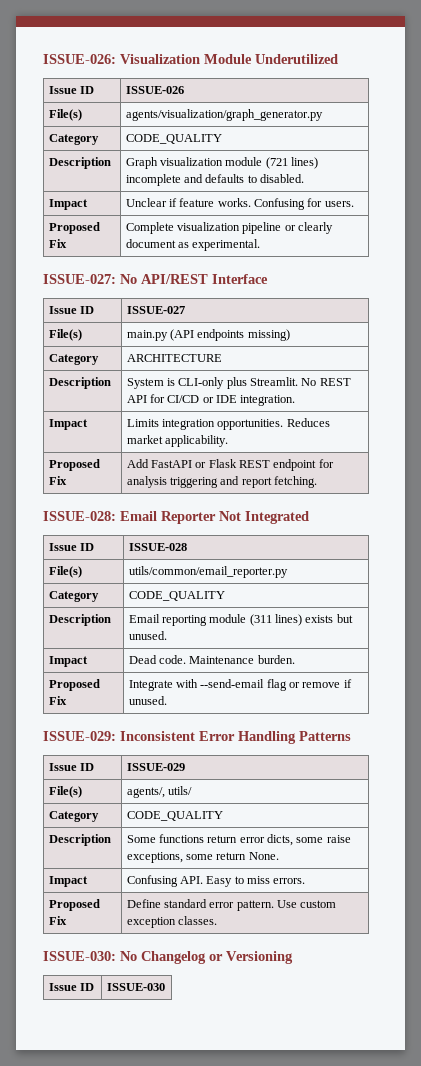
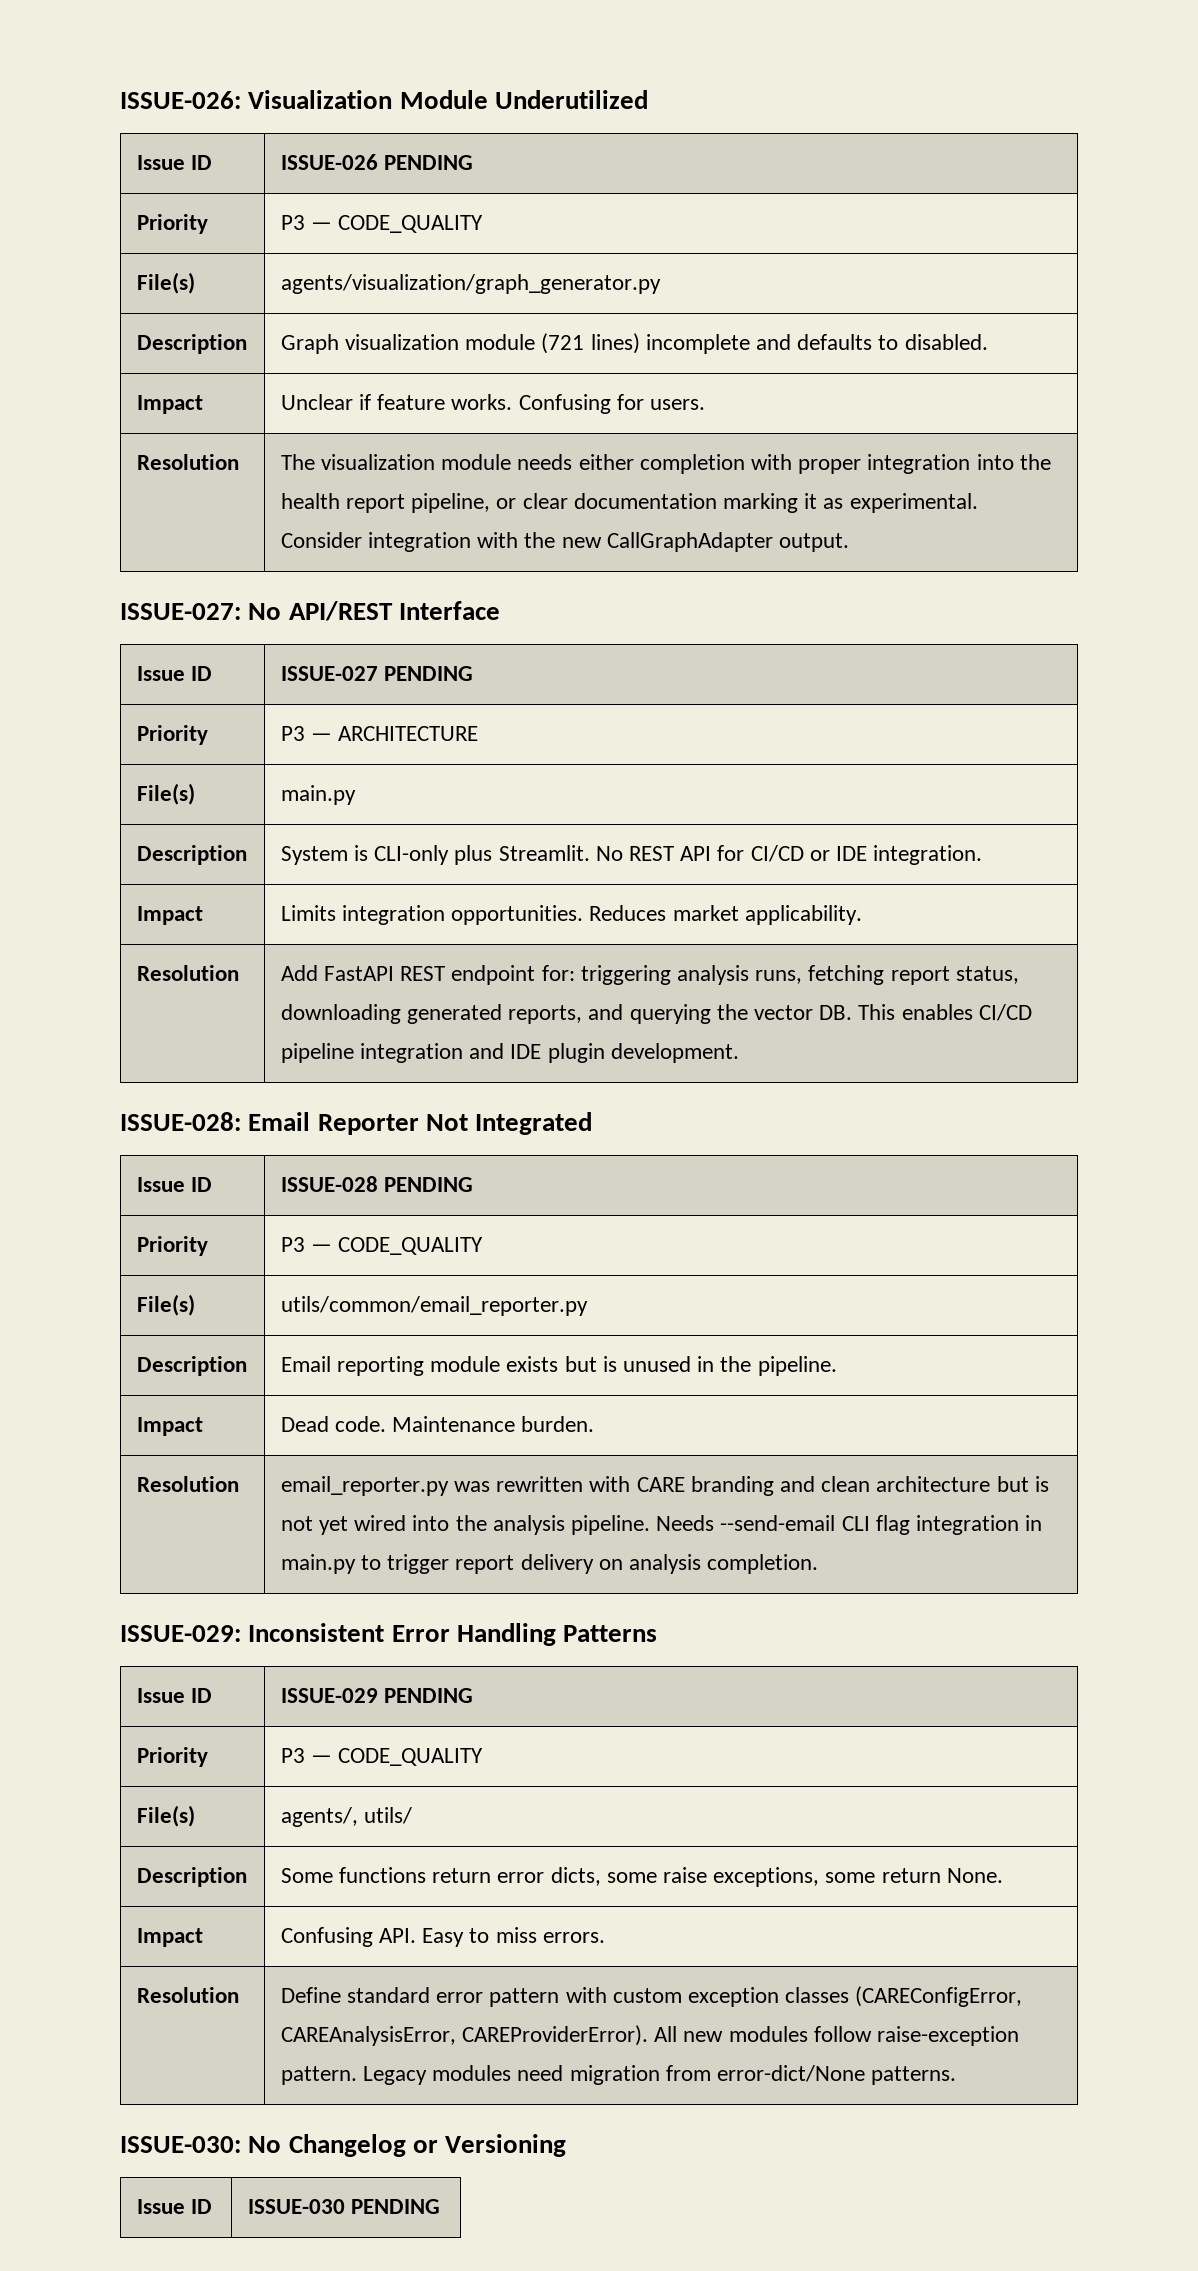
(184, 90) none -> [383,155,473,170] [136,214,208,234] [280,215,484,233] PENDING // Priority | P3 — CODE_QUALITY
[48,134,99,145] [125,134,222,144] // Category | CODE_QUALITY -> (661, 284) none
[48,222,100,234] [48,239,67,248] [125,222,334,234] [125,239,261,251] Proposed Fix | Complete visualization pipeline or clearly document as experimental. -> [136,454,239,470] [280,454,1051,474] [280,493,978,513] [280,532,849,552] Resolution | The visualization module needs either completion with proper integration into the health report pipeline, or clear documentation marking it as experimental. Consider integration with the new CallGraphAdapter output.
[48,329,82,341] [126,329,290,341] [48,354,99,365] [126,354,222,362] // File(s) | main.py (API endpoints missing) // Category | ARCHITECTURE -> [383,666,473,681] [136,725,208,745] [280,726,479,741] [136,783,195,805] [280,785,356,805] PENDING // Priority | P3 — ARCHITECTURE // File(s) | main.py
[48,459,100,471] [48,476,67,485] Proposed Fix -> [136,965,239,981] Resolution
[195,459,334,471] [126,476,318,488] or Flask REST endpoint for analysis triggering and report fetching. -> [400,965,1019,985] [280,1004,1032,1024] [280,1043,739,1063] REST endpoint for: triggering analysis runs, fetching report status, downloading generated reports, and querying the vector DB. This enables CI/CD pipeline integration and IDE plugin development.
(187, 547) none -> [383,1177,473,1192] [136,1236,208,1256] [280,1237,484,1255] PENDING // Priority | P3 — CODE_QUALITY
[48,591,99,602] [128,591,225,601] // Category | CODE_QUALITY -> (588, 1306) none
[249,614,353,626] [128,631,167,640] (311 lines) exists but unused. -> [506,1356,837,1376] exists but is unused in the pipeline.
[48,679,100,691] [48,696,67,705] [128,679,352,691] [128,696,167,705] Proposed Fix | Integrate with --send-email flag or remove if unused. -> [136,1476,239,1492] [280,1476,1049,1496] [280,1515,1043,1535] [280,1554,819,1574] Resolution | email_reporter.py was rewritten with CARE branding and clean architecture but is not yet wired into the analysis pipeline. Needs --send-email CLI flag integration in main.py to trigger report delivery on analysis completion.
(185, 767) none -> [383,1688,473,1703] [136,1747,208,1767] [280,1748,484,1766] PENDING // Priority | P3 — CODE_QUALITY
[48,811,99,822] [126,811,223,821] // Category | CODE_QUALITY -> (412, 1815) none
[48,899,100,911] [48,916,67,925] Proposed Fix -> [136,1987,239,2003] Resolution
[236,900,337,911] [126,916,217,928] pattern. Use custom exception classes. -> [489,1986,1023,2007] [280,2025,1019,2046] [280,2065,957,2085] pattern with custom exception classes (CAREConfigError, CAREAnalysisError, CAREProviderError). All new modules follow raise-exception pattern. Legacy modules need migration from error-dict/None patterns.
(165, 987) none -> [350,2199,440,2214] PENDING

